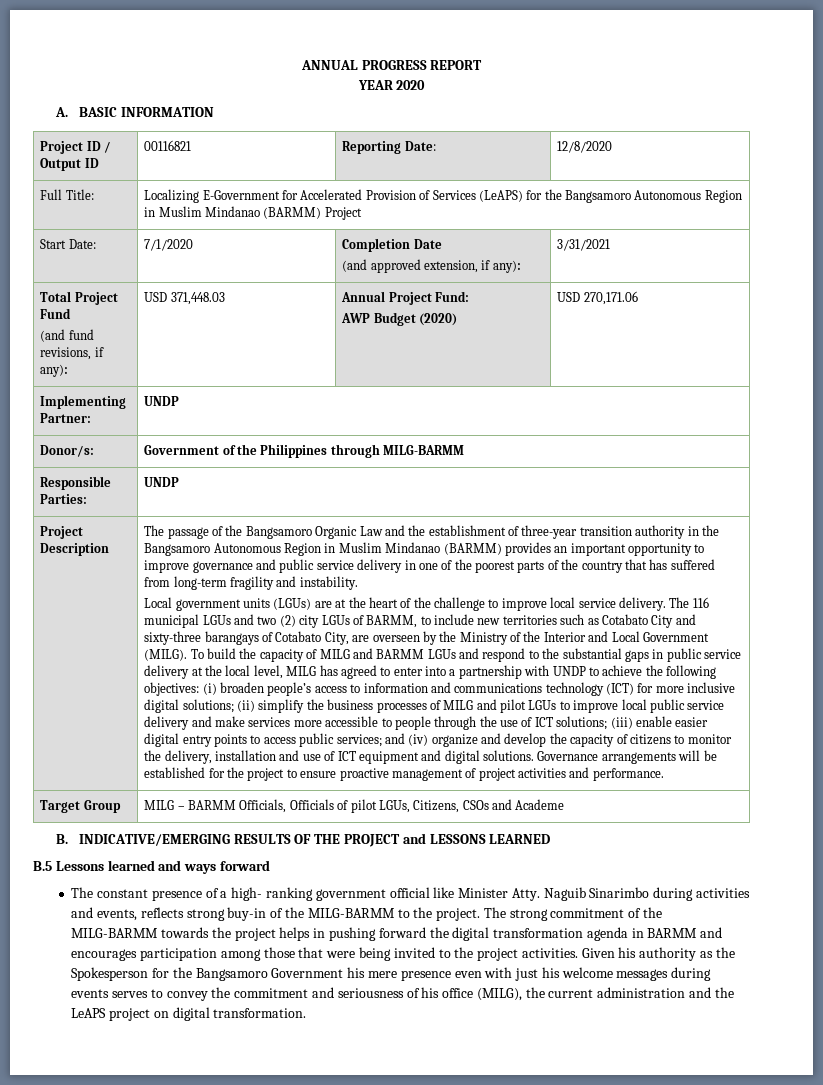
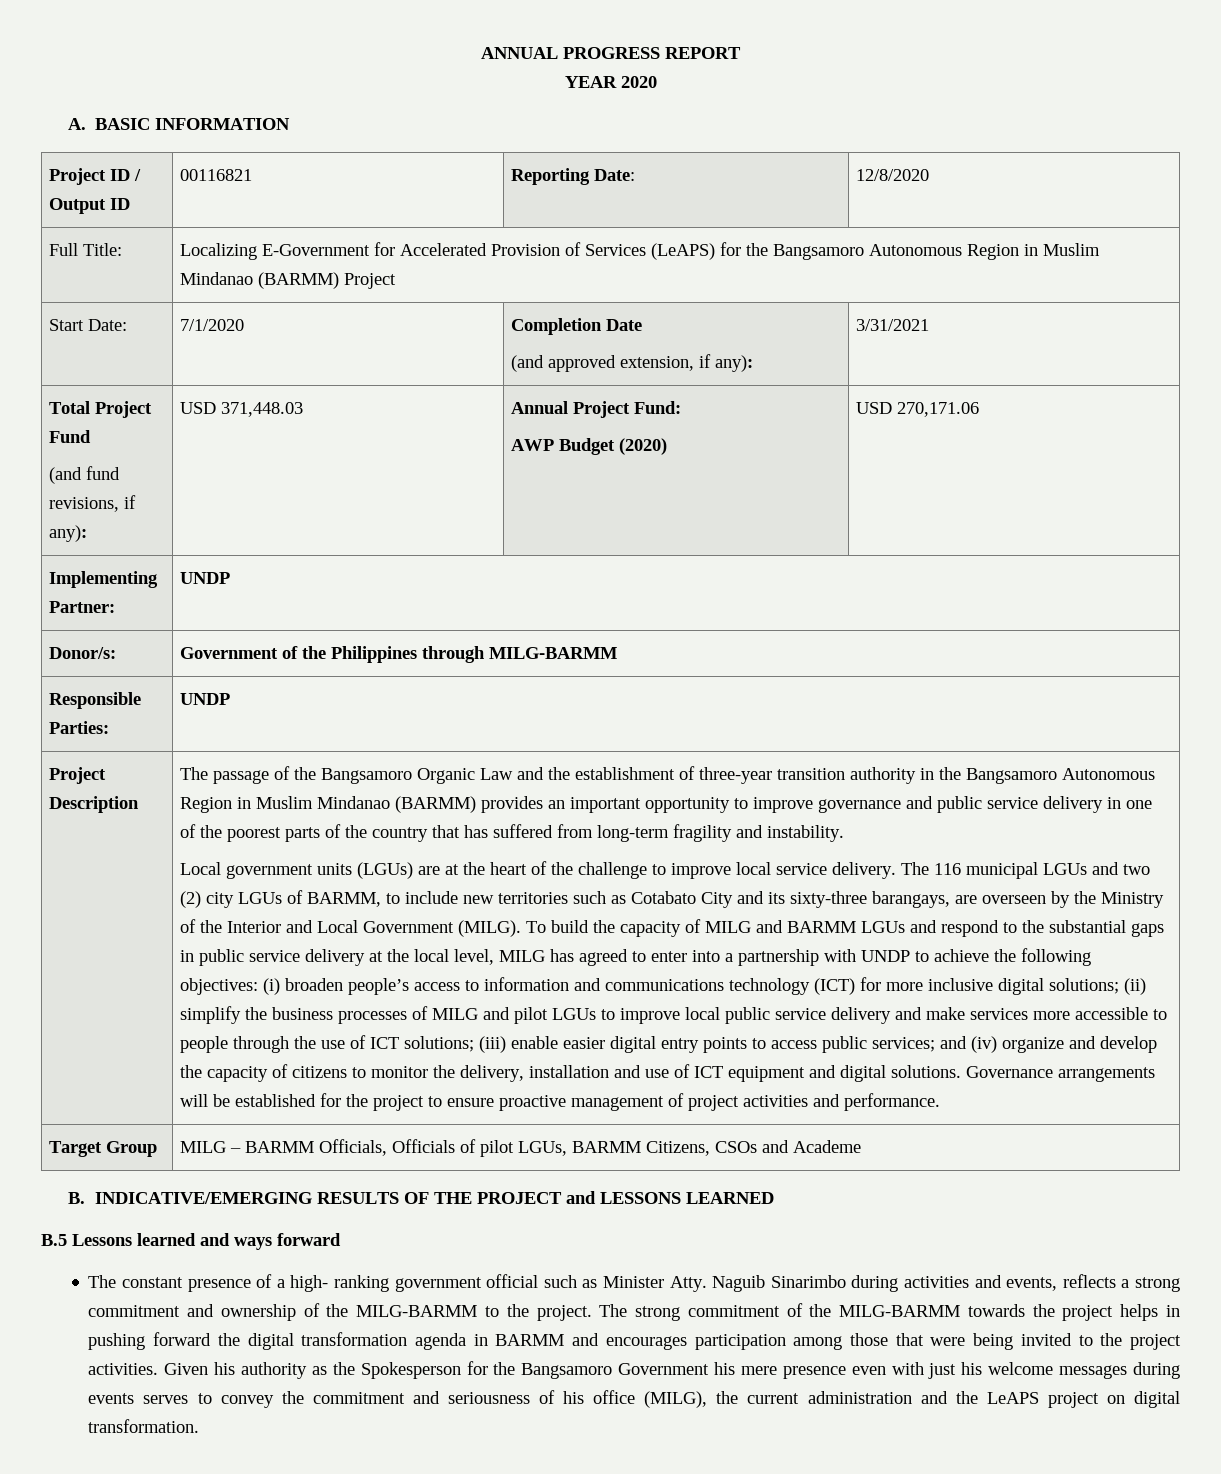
[144,631,349,645] sixty-three barangays of Cotabato City, -> [768,891,951,908] its sixty-three barangays,
(410, 806) none -> [572,1141,642,1153] BARMM
[433,887,455,898] like -> [543,1275,598,1288] such as
[186,907,267,921] strong buy-in -> [1121,1277,1180,1292] [88,1304,296,1321] a strong commitment and ownership

